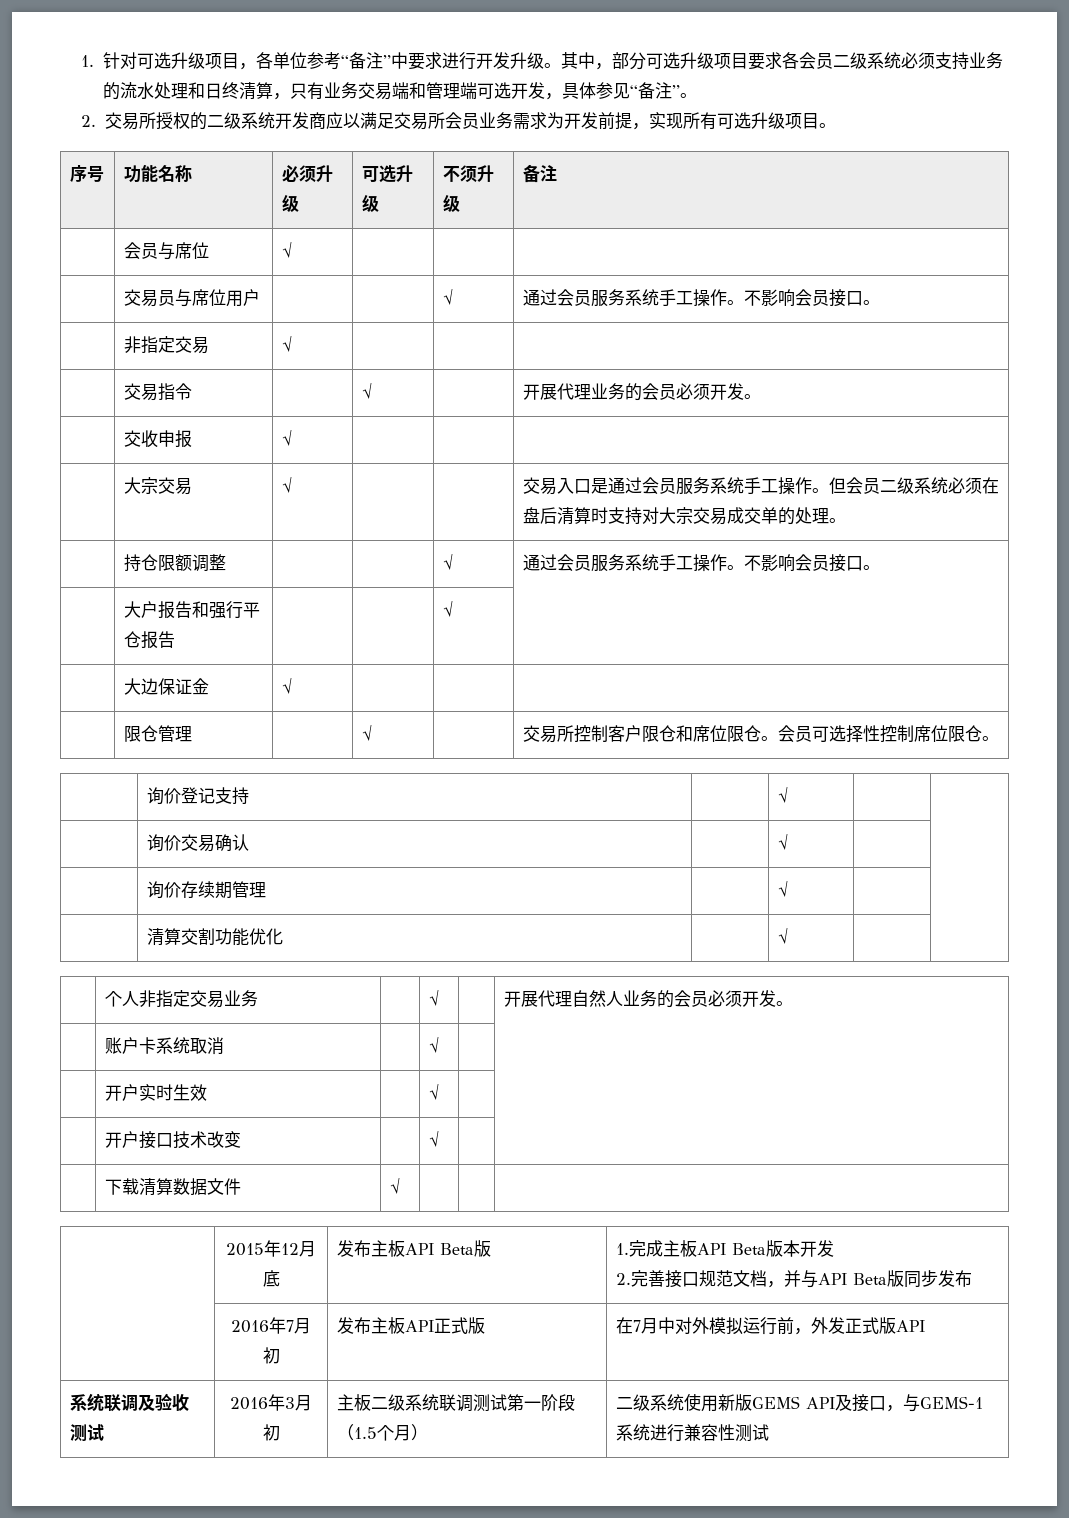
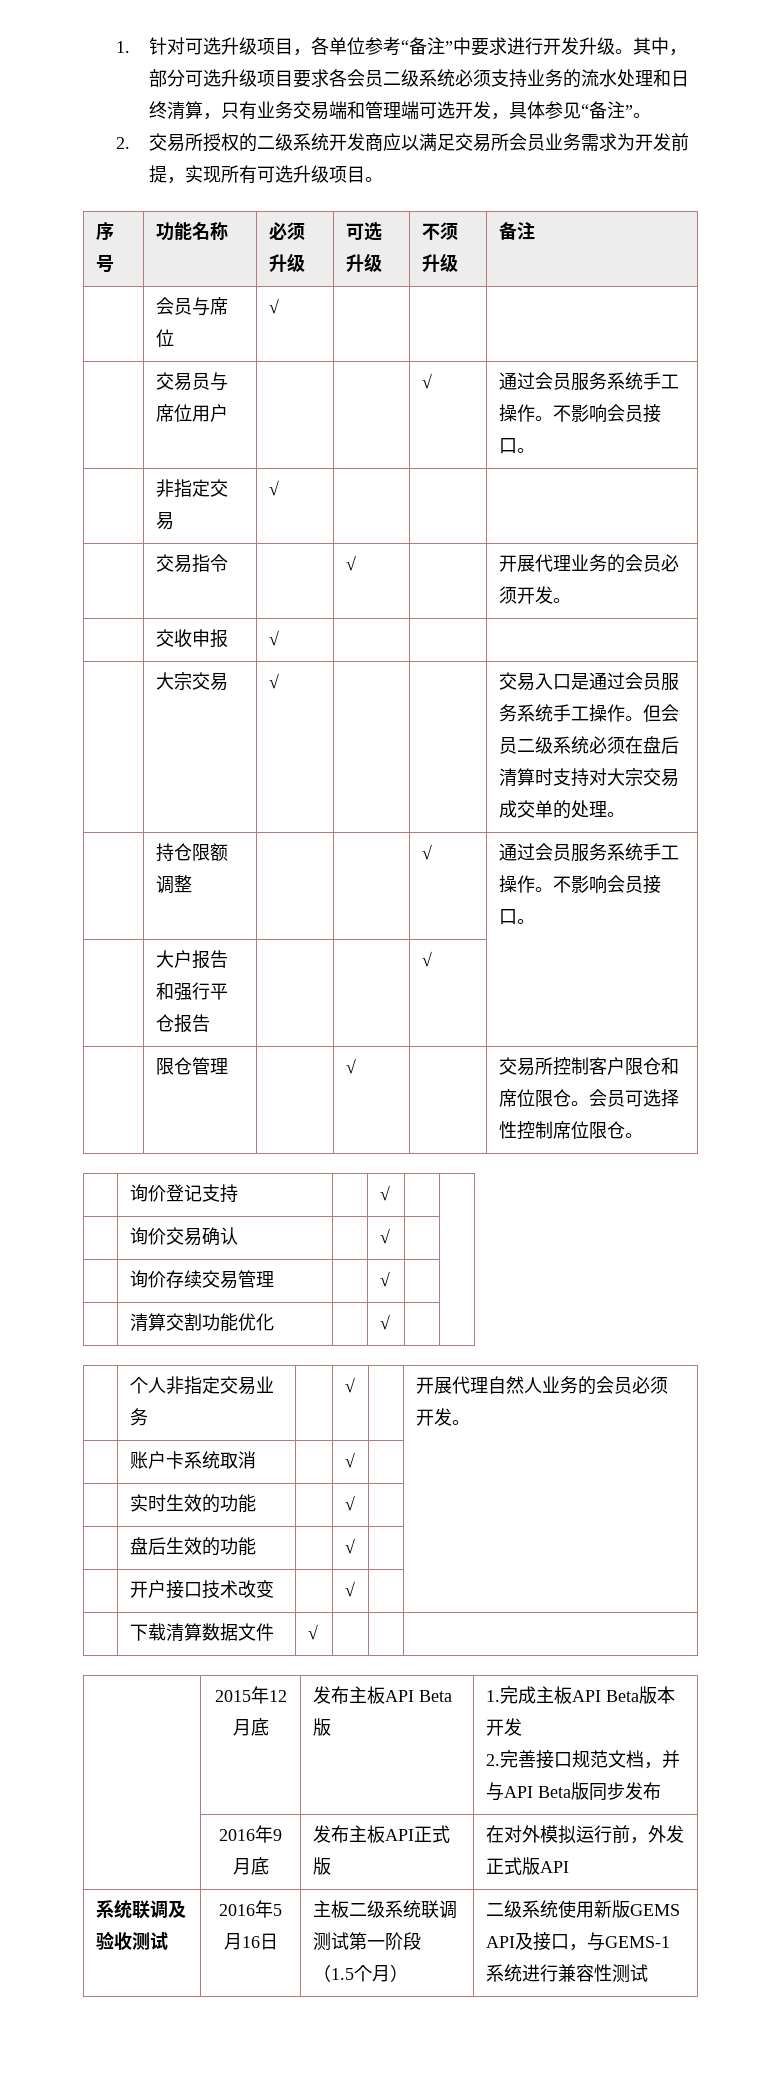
[123,678,209,695] [281,678,292,694] // | 大边保证金 | √ | | | -> (432, 959) none
[214,881,232,899] 期 -> [201,1270,238,1289] 交易
[104,1084,139,1101] 开户 -> (355, 1460) none
(207, 1092) none -> [201,1494,256,1513] [344,1495,355,1511] [129,1537,256,1556] 的功能 | | √ | | // | 盘后生效的功能
[286,1318,311,1334] [262,1347,280,1364] 7月初 -> [273,1829,282,1841] [232,1857,269,1875] 9月底
[632,1317,675,1334] 7月中 -> (504, 1834) none
[285,1395,312,1411] [262,1424,280,1441] 3月初 -> [273,1904,282,1916] [223,1933,278,1950] 5月16日

